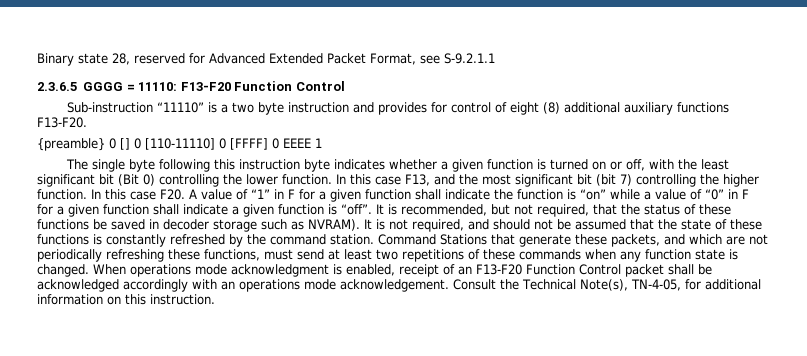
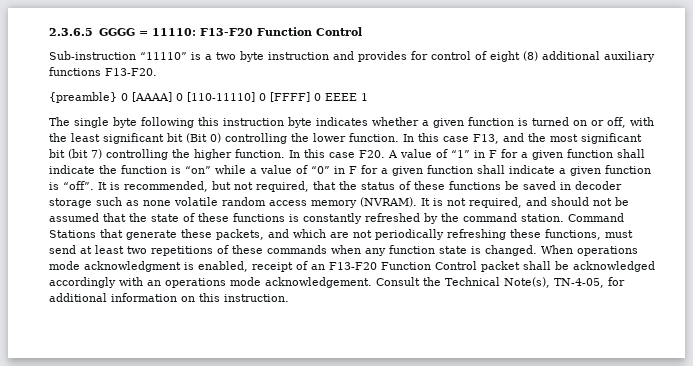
[37,53,495,66] Binary state 28, reserved for Advanced Extended Packet Format, see S-9.2.1.1 // -> (49, 32) none
[120,138,130,150] [] -> [132,92,172,102] [AAAA]
[308,219,360,231] NVRAM). -> [143,197,417,208] none volatile random access memory (NVRAM).

